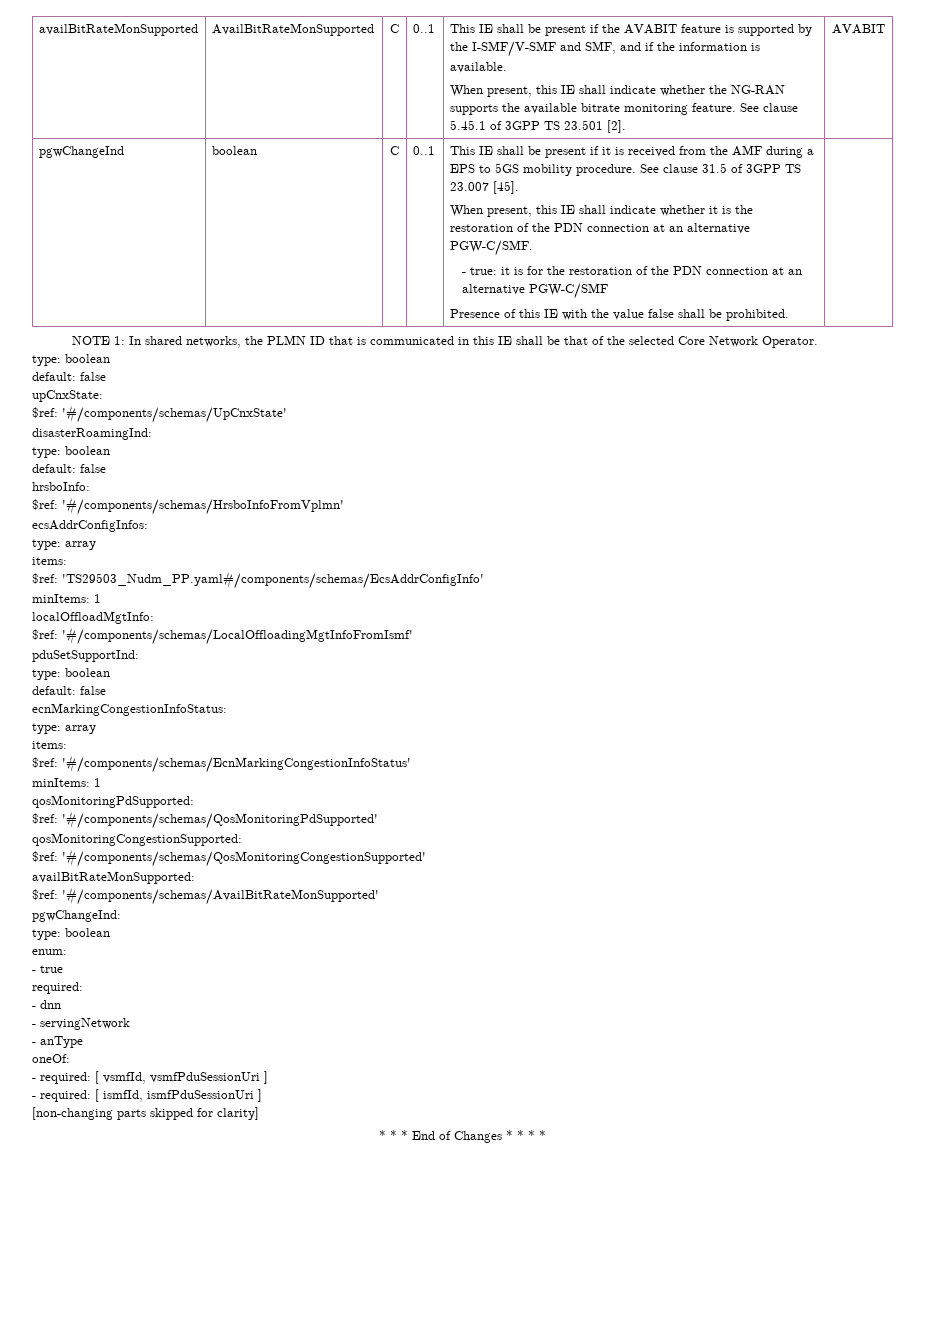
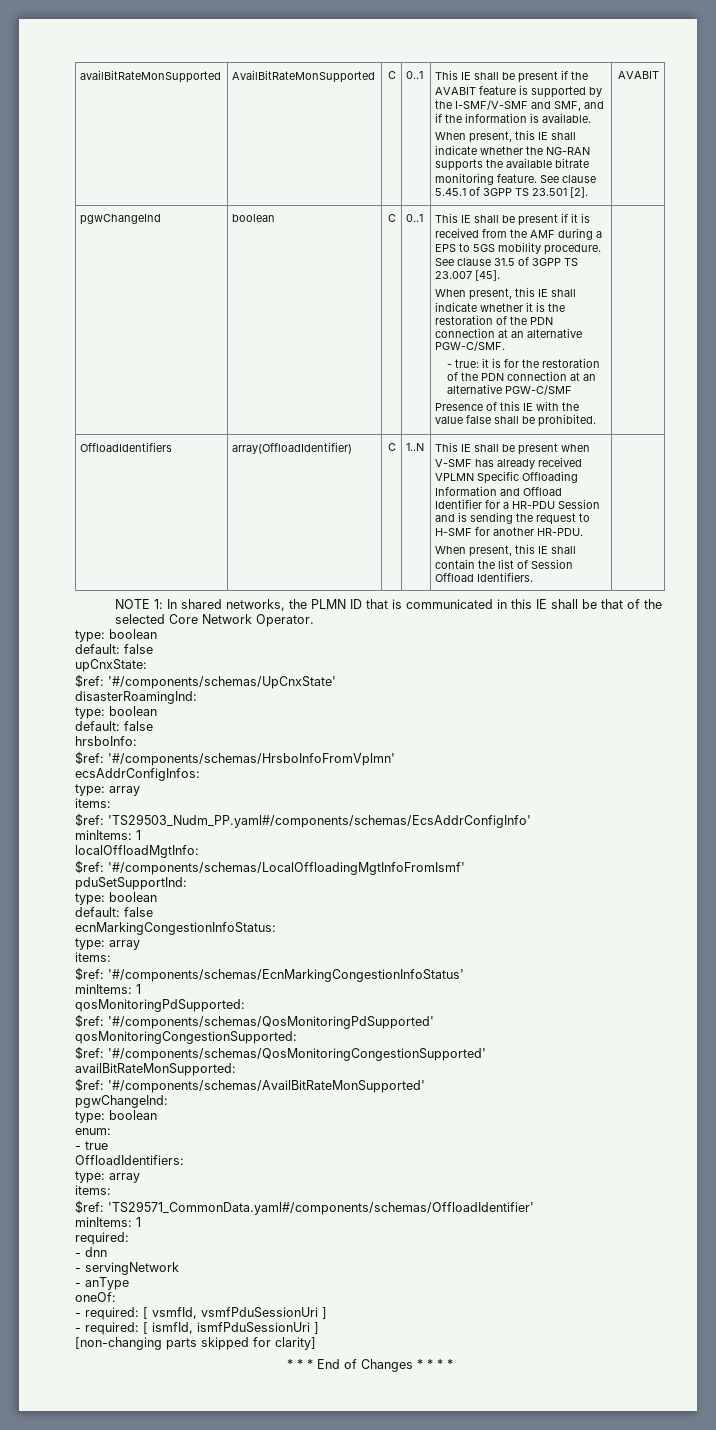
(789, 315) none -> [80,442,173,452] [232,442,353,454] [387,443,396,451] [406,443,425,451] [435,442,591,455] [435,457,583,469] [435,471,579,484] [435,486,563,496] [435,499,601,509] [435,512,591,525] [435,527,584,536] [435,544,577,557] [435,559,574,569] [435,572,534,582] // OffloadIdentifiers | array(OffloadIdentifier) | C | 1..N | This IE shall be present when V-SMF has already received VPLMN Specific Offloading Information and Offload Identifier for a HR-PDU Session and is sending the request to H-SMF for another HR-PDU. // When present, this IE shall contain the list of Session Offload Identifiers. |
(63, 969) none -> [75,1155,184,1165] [75,1171,140,1183] [75,1185,111,1195] [75,1200,534,1215] [75,1217,141,1227] // OffloadIdentifiers: // type: array // items: // $ref: 'TS29571_CommonData.yaml#/components/schemas/OffloadIdentifier' // minItems: 1

